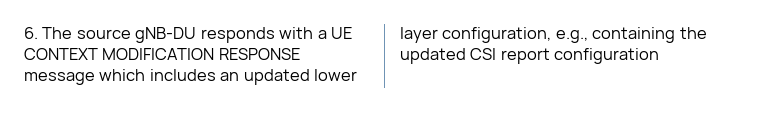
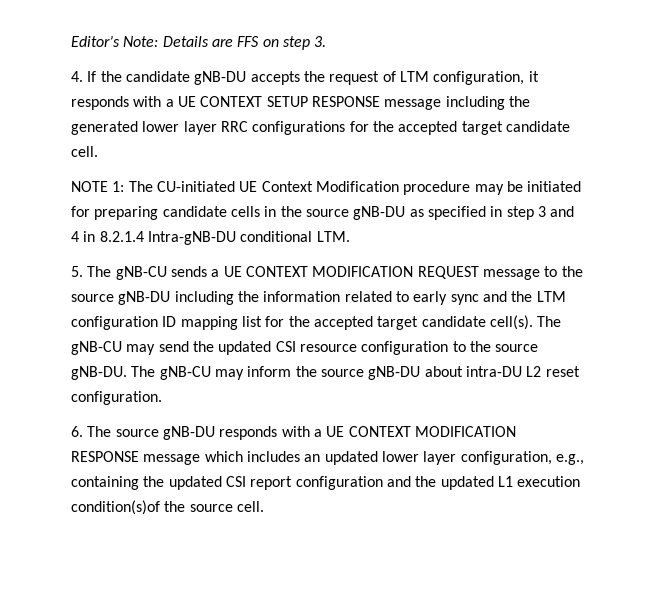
(24, 33) none -> [71,35,327,50] [71,71,539,85] [71,96,530,110] [71,121,570,135] [71,146,98,157] [71,181,582,195] [71,206,575,220] [71,231,350,245] [71,266,583,280] [71,291,566,305] [71,315,562,330] [71,341,539,355] [71,366,580,380] [71,391,162,405] Editor’s Note: Details are FFS on step 3. // 4. If the candidate gNB-DU accepts the request of LTM configuration, it responds with a UE CONTEXT SETUP RESPONSE message including the generated lower layer RRC configurations for the accepted target candidate cell. // NOTE 1: The CU-initiated UE Context Modification procedure may be initiated for preparing candidate cells in the source gNB-DU as specified in step 3 and 4 in 8.2.1.4 Intra-gNB-DU conditional LTM. // 5. The gNB-CU sends a UE CONTEXT MODIFICATION REQUEST message to the source gNB-DU including the information related to early sync and the LTM configuration ID mapping list for the accepted target candidate cell(s). The gNB-CU may send the updated CSI resource configuration to the source gNB-DU. The gNB-CU may inform the source gNB-DU about intra-DU L2 reset configuration. //
(660, 56) none -> [386,476,581,490] [71,500,264,515] and the updated L1 execution condition(s)of the source cell.

